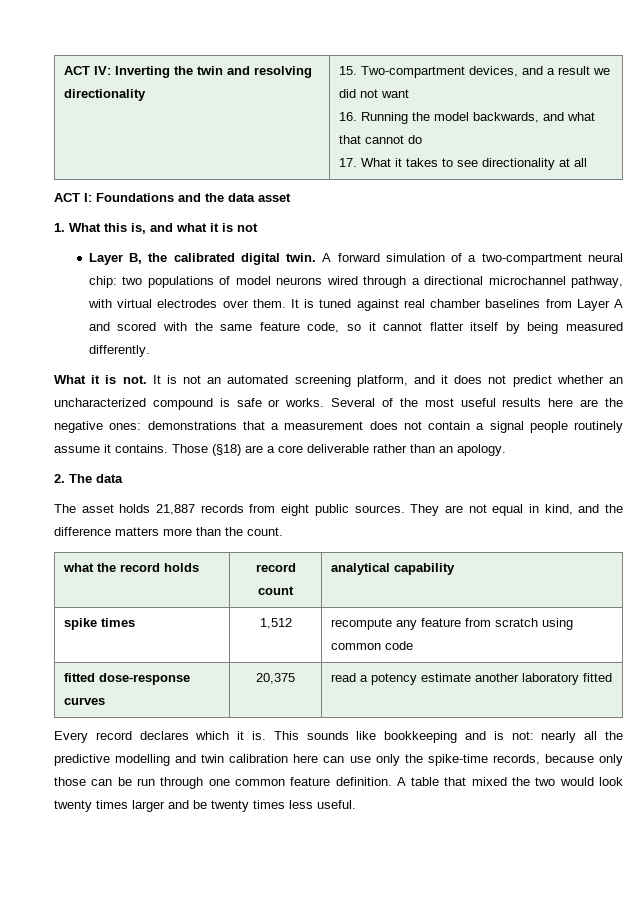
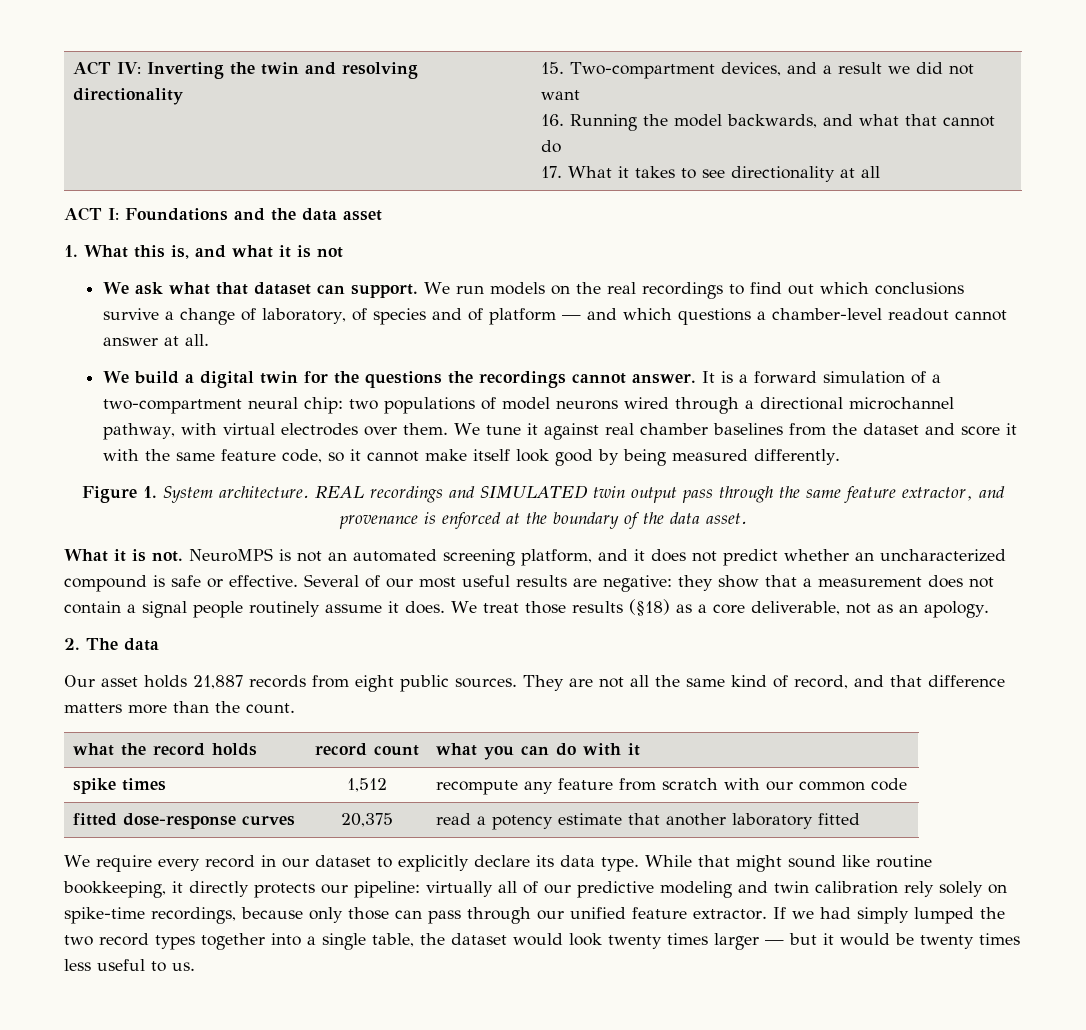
[88,253,332,265] Layer B, the calibrated digital twin. A -> [103,282,965,299] [103,308,1008,325] [103,334,210,346] [103,371,749,388] We ask what that dataset can support. We run models on the real recordings to find out which conclusions survive a change of laboratory, of species and of platform — and which questions a chamber-level readout cannot answer at all. // We build a digital twin for the questions the recordings cannot answer. It is a
[291,299,352,308] It is tuned -> [454,423,539,435] We tune it
[576,299,623,311] [88,322,157,331] Layer A and scored -> [832,423,1018,436] the dataset and score it
[429,322,499,331] flatter itself -> [425,449,594,466] make itself look good
(150, 351) none -> [82,485,1005,503] [338,512,747,529] // Figure 1. System architecture. REAL recordings and SIMULATED twin output pass through the same feature extractor, and provenance is enforced at the boundary of the data asset.
[152,375,161,384] It -> [189,548,273,562] NeuroMPS
[285,398,325,407] works. -> [229,575,298,587] effective.
[399,398,418,407] the -> [386,578,413,588] our
[548,398,623,407] [54,421,237,433] here are the negative ones: demonstrations -> [573,575,759,592] are negative: they show
[115,444,435,456] contains. Those (§18) are a core deliverable rather than -> [405,599,893,616] does. We treat those results (§18) as a core deliverable, not as
[54,504,76,513] The -> [64,675,95,687] Our
[492,504,623,516] equal in kind, and the -> [630,675,922,689] all the same kind of record, and that
[330,563,455,575] analytical capability -> [436,743,641,760] what you can do with it
[541,618,573,630] using -> [724,778,794,791] with our
(471, 677) none -> [628,813,661,825] that
[54,731,623,743] [54,754,624,766] [54,777,556,789] Every record declares which it is. This sounds like bookkeeping and is not: nearly all the predictive modelling and twin calibration here can use only the spike-time records, because only those can be run through one common feature definition. A table that mixed the two -> [64,855,932,872] [63,881,1007,898] [64,907,1005,924] [64,933,507,950] We require every record in our dataset to explicitly declare its data type. While that might sound like routine bookkeeping, it directly protects our pipeline: virtually all of our predictive modeling and twin calibration rely solely on spike-time recordings, because only those can pass through our unified feature extractor. If we had simply lumped the two record types together into a single table, the dataset
[168,800,189,809] and -> [765,933,890,946] — but it would
[317,800,356,809] useful. -> [97,959,195,972] useful to us.

